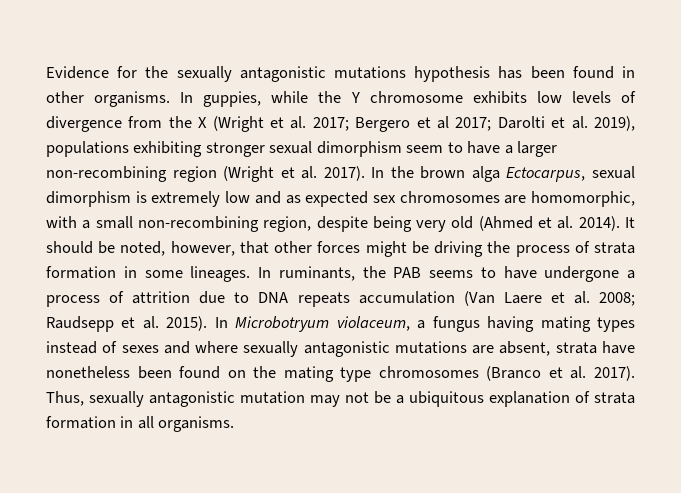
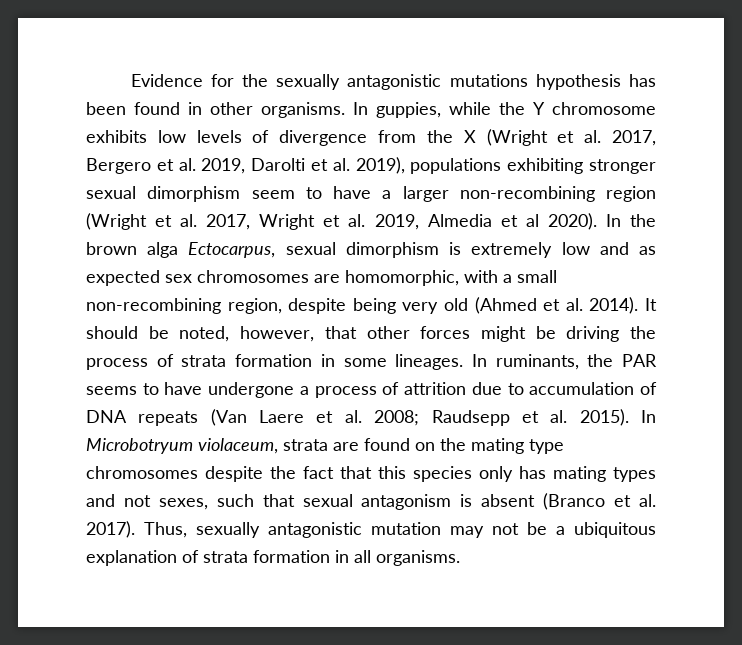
[312,117,349,131] 2017; -> [612,130,656,146] 2017,
[436,116,492,131] al 2017; -> [178,158,246,174] al. 2019,
[323,166,365,181] 2017). -> [206,213,597,230] 2017, Wright et al. 2019, Almedia et al 2020).
[393,267,422,278] PAB -> [622,354,657,367] PAR
(250, 297) none -> [529,382,658,395] accumulation of
[358,291,455,304] accumulation -> (199, 418) none
[417,316,635,332] [46,341,635,357] [46,366,172,379] a fungus having mating types instead of sexes and where sexually antagonistic mutations are absent, strata have nonetheless been -> [283,439,359,451] strata are
(479, 372) none -> [205,466,656,482] [86,494,536,510] despite the fact that this species only has mating types and not sexes, such that sexual antagonism is absent

